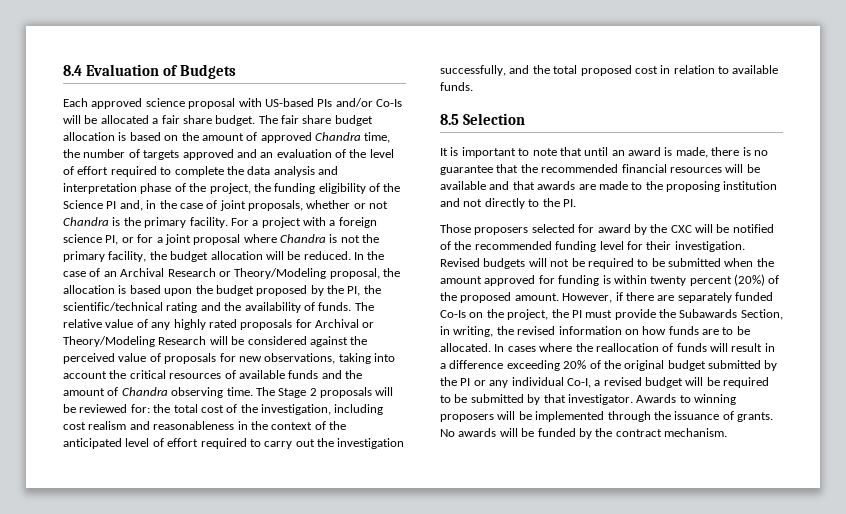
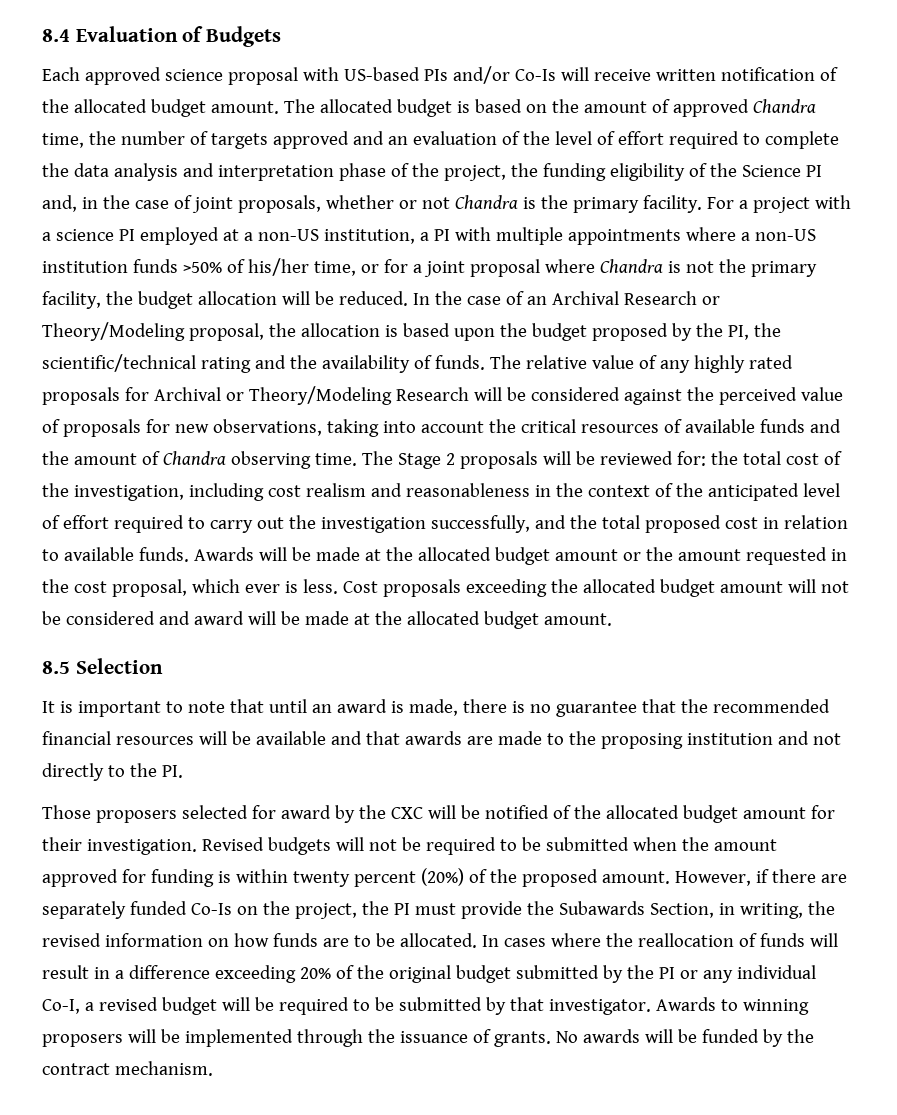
[84,115,373,126] [63,132,115,141] be allocated a fair share budget. The fair share budget allocation -> [593,67,838,81] [42,99,452,117] receive written notification of the allocated budget amount. The allocated budget
[338,217,377,228] [63,234,119,245] foreign science PI, -> [55,227,816,245] [42,258,356,276] science PI employed at a non-US institution, a PI with multiple appointments where a non-US institution funds >50% of his/her time,
(473, 86) none -> [193,547,847,565] [42,579,849,597] [42,611,612,629] Awards will be made at the allocated budget amount or the amount requested in the cost proposal, which ever is less. Cost proposals exceeding the allocated budget amount will not be considered and award will be made at the allocated budget amount.
[474,241,624,252] recommended funding level -> [605,805,806,823] allocated budget amount

